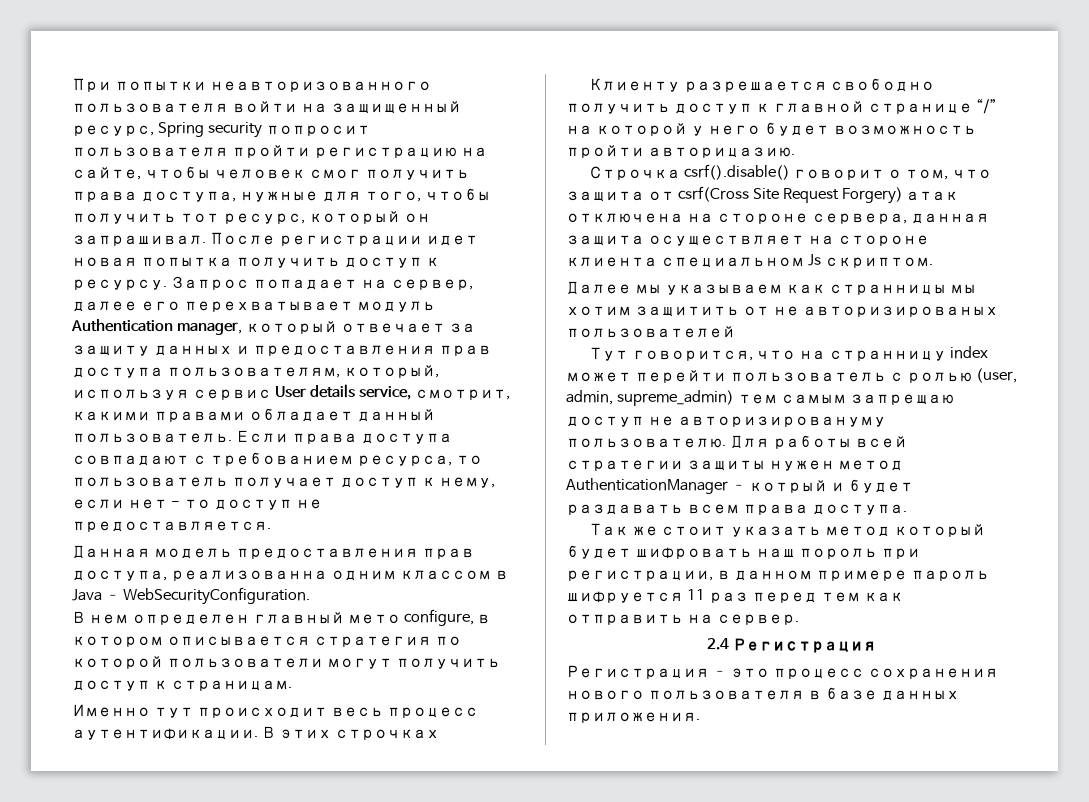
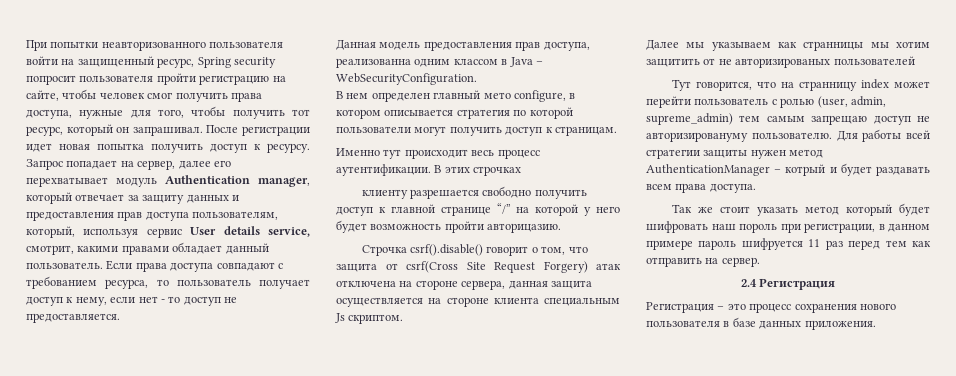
[588,78,680,92] Клиенту -> [361,189,408,199] клиенту
[647,235,804,246] осуществляет -> [336,297,423,307] осуществляется
[660,257,804,268] специальном -> [544,298,620,306] специальным

